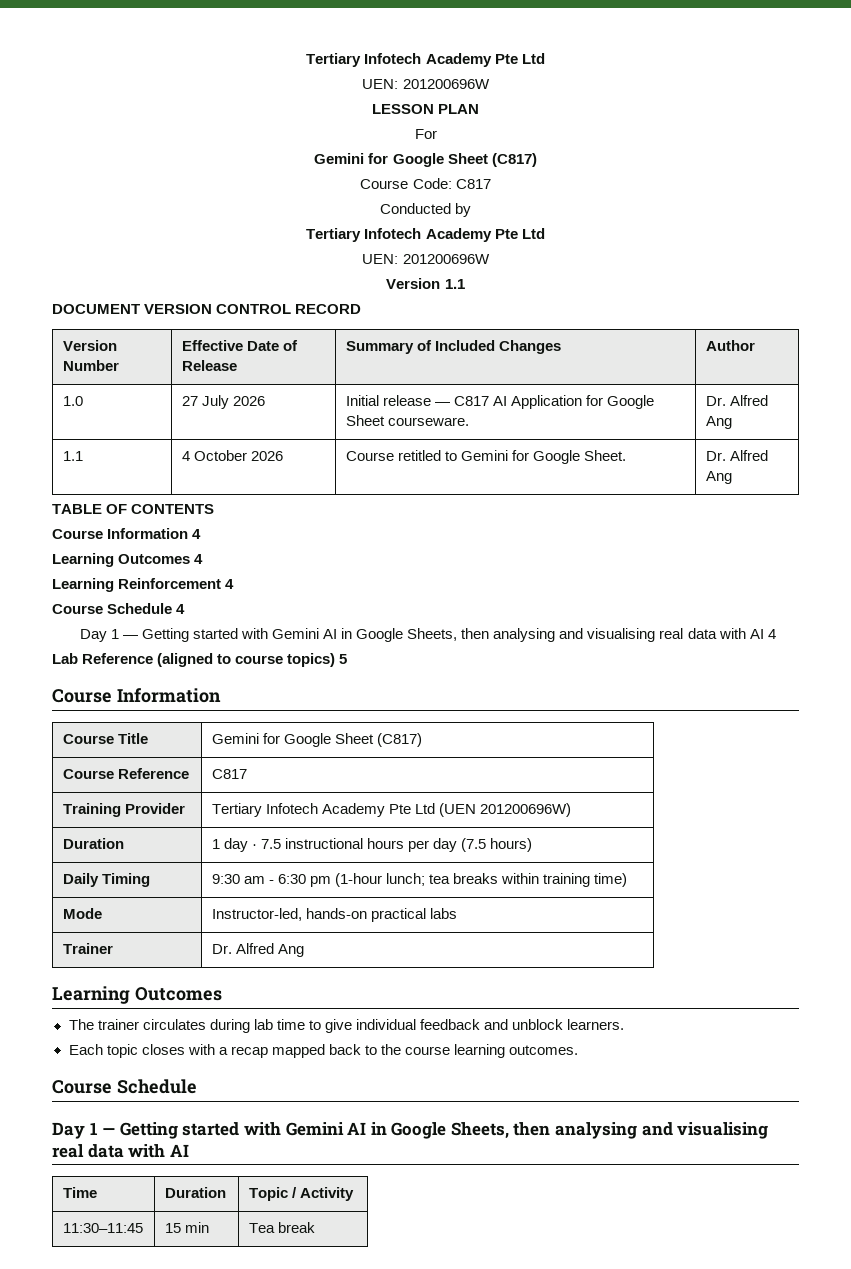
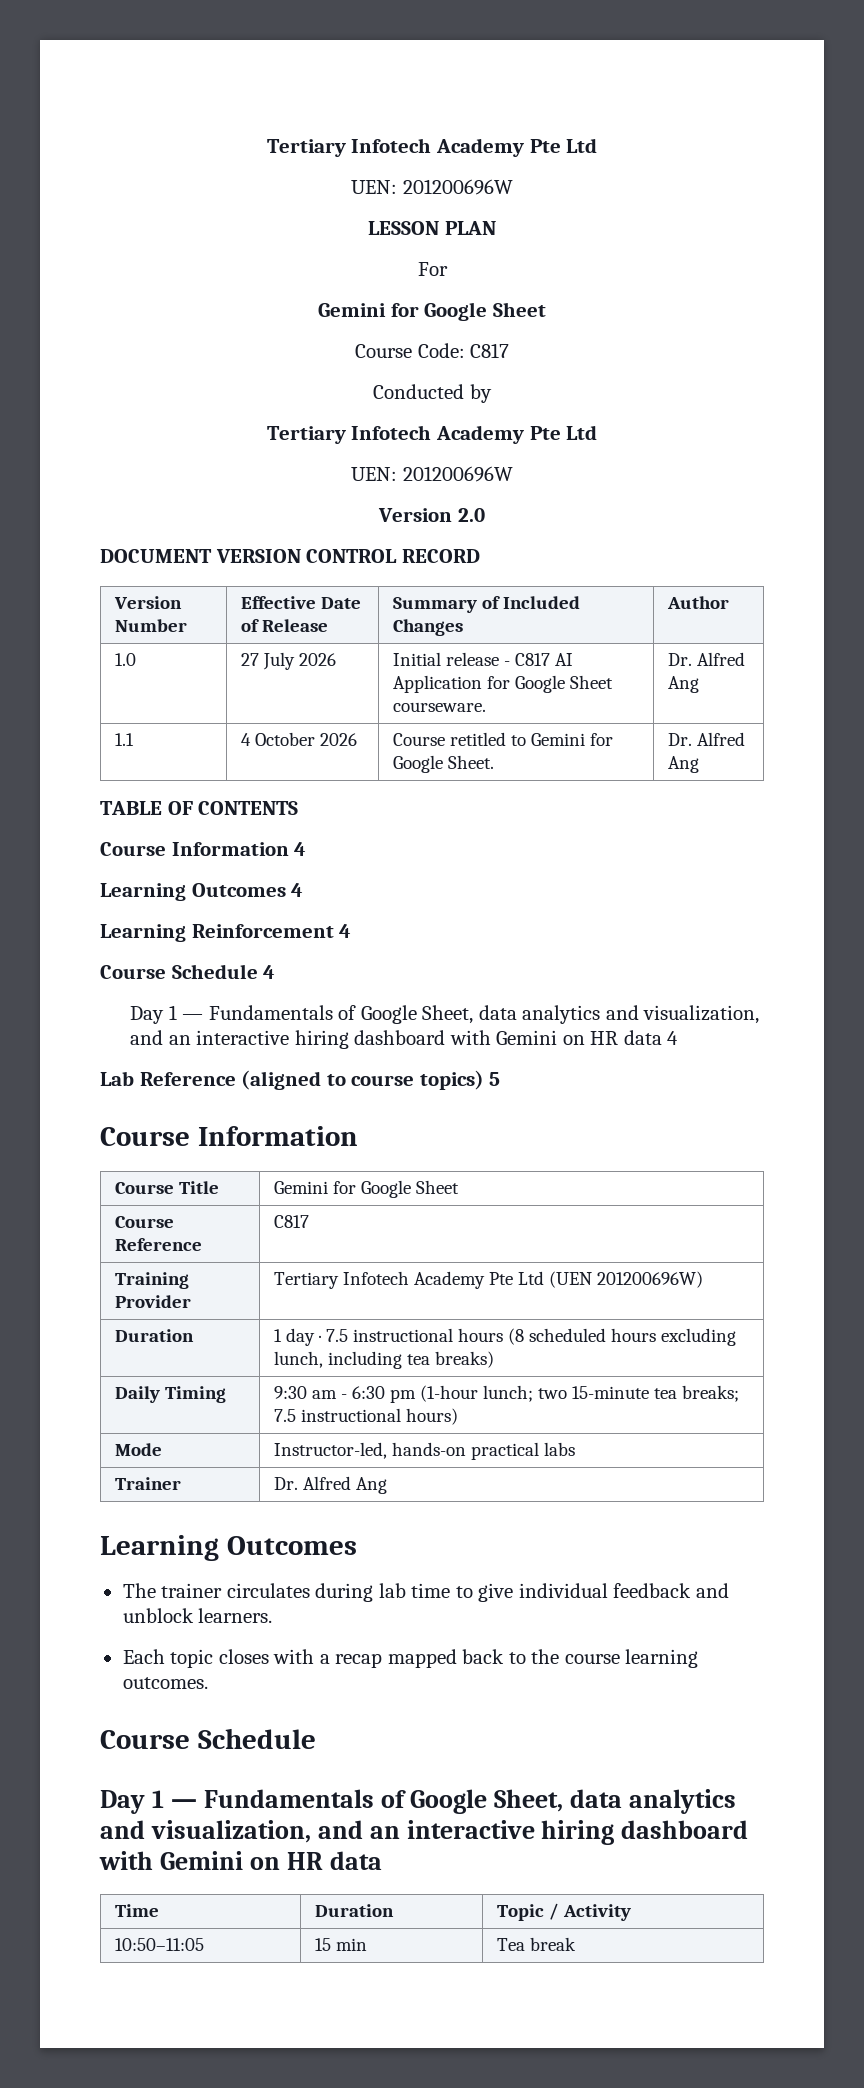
[491,153,537,167] (C817) -> (546, 309) none
[444,279,465,289] 1.1 -> [457,508,485,522] 2.0
[434,402,450,406] — -> [504,661,511,666] -
[141,628,764,642] Getting started with Gemini AI in Google Sheets, then analysing and visualising real data with AI -> [208,1005,760,1024] [130,1030,662,1049] Fundamentals of Google Sheet, data analytics and visualization, and an interactive hiring dashboard with Gemini on HR data
[377,733,423,747] (C817) -> (460, 1187) none
[408,838,533,852] per day (7.5 hours) -> [508,1328,737,1346] [274,1351,495,1369] (8 scheduled hours excluding lunch, including tea breaks)
[429,873,628,887] tea breaks within training time) -> [538,1385,740,1402] [274,1408,459,1425] two 15-minute tea breaks; 7.5 instructional hours)
[119,1122,769,1139] [52,1144,189,1158] Getting started with Gemini AI in Google Sheets, then analysing and visualising real data with AI -> [203,1789,737,1814] [100,1820,749,1845] [99,1851,382,1870] Fundamentals of Google Sheet, data analytics and visualization, and an interactive hiring dashboard with Gemini on HR data
[62,1223,143,1233] 11:30–11:45 -> [115,1938,205,1951] 10:50–11:05

